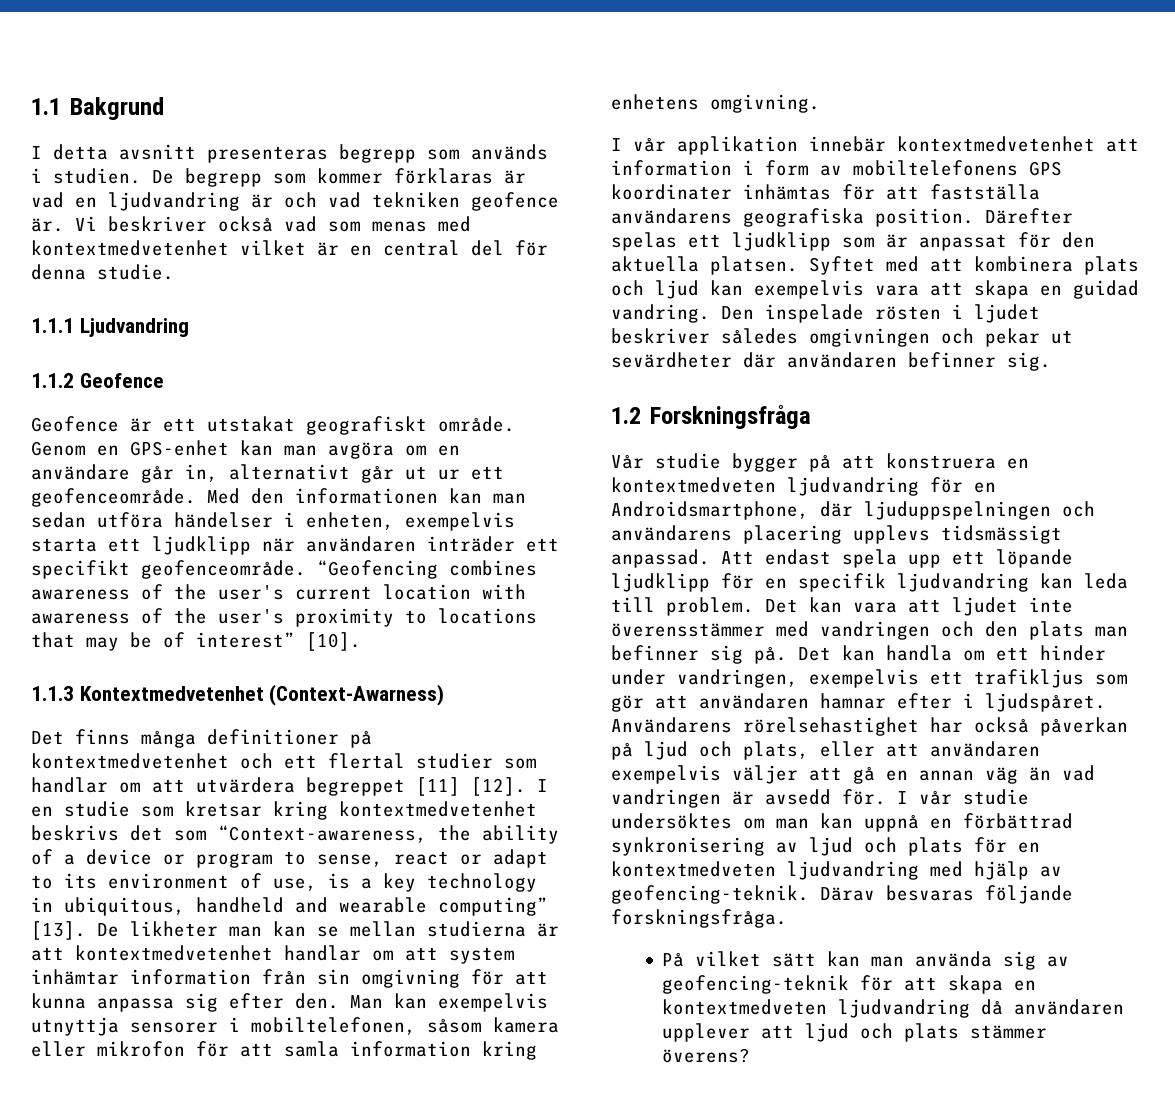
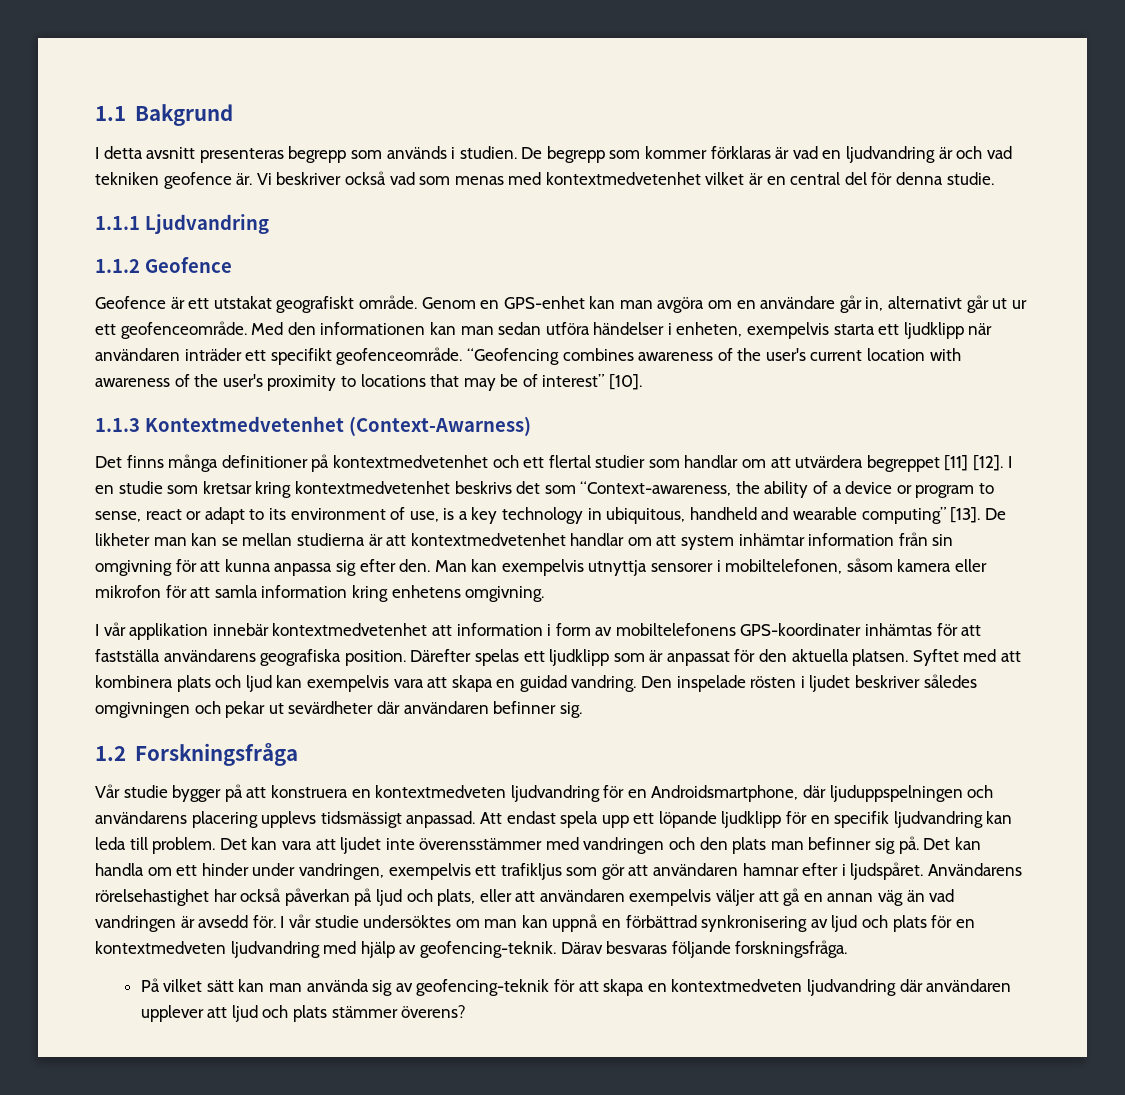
[1029,161,1062,176] [611,184,732,200] GPS koordinater -> [740,623,862,636] GPS-koordinater
[981,999,1004,1015] då -> [899,979,923,992] där

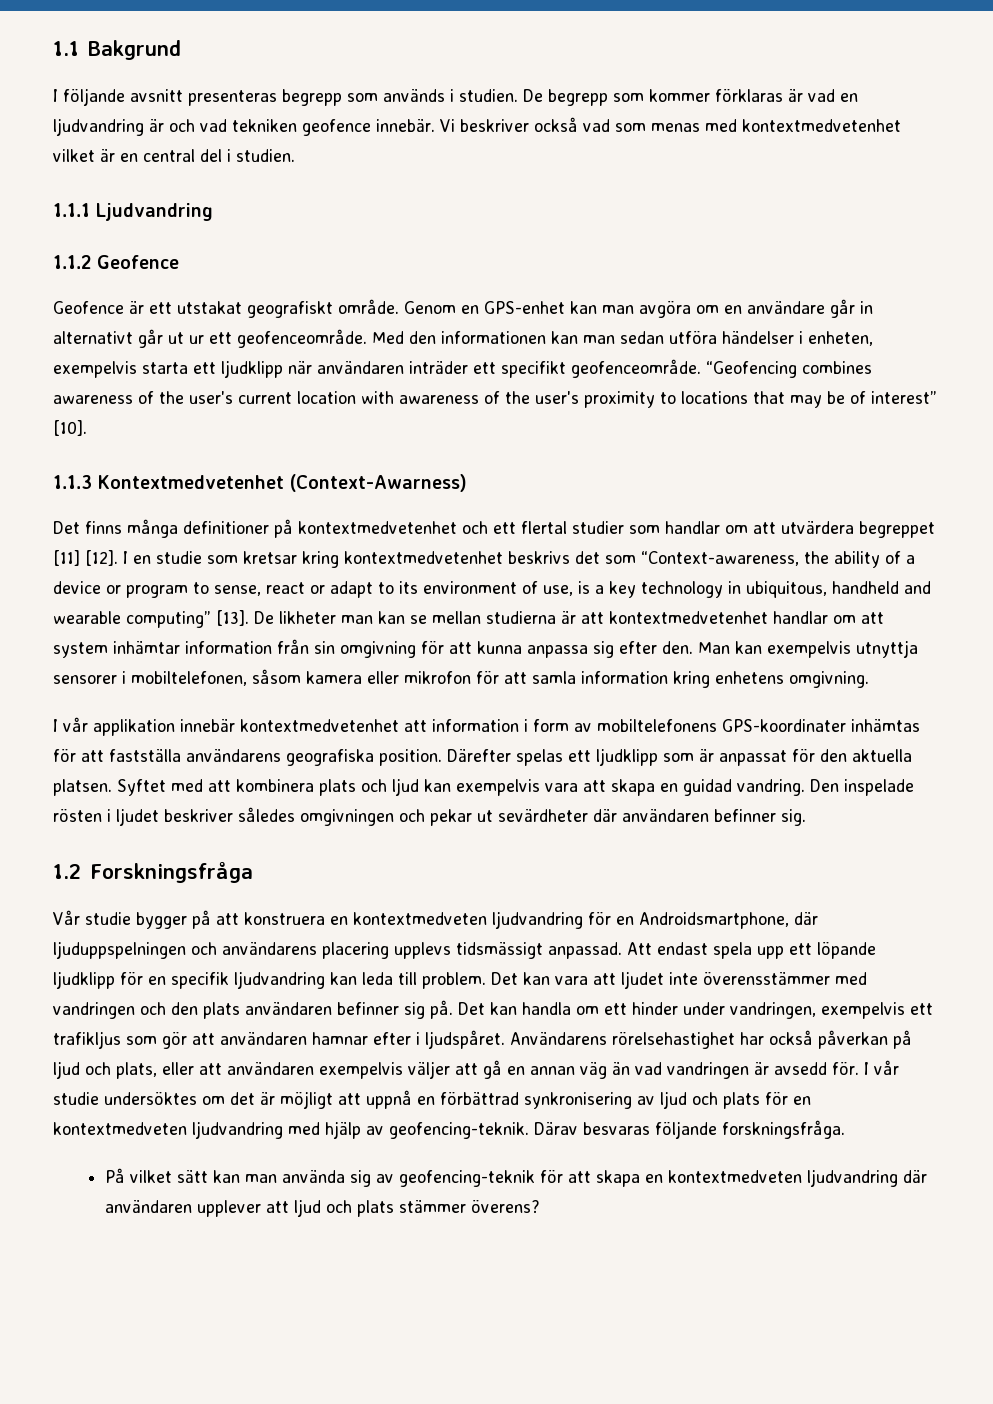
[103,146,143,159] detta -> [63,88,125,106] följande
[236,173,253,185] är. -> [376,119,435,132] innebär.
[871,172,994,185] för denna studie. -> [227,149,295,162] i studien.
[865,297,884,311] in, -> [860,301,873,314] in
[770,841,804,850] man -> [245,1002,332,1015] användaren
[484,915,548,928] man kan -> [230,1091,361,1109] det är möjligt att

